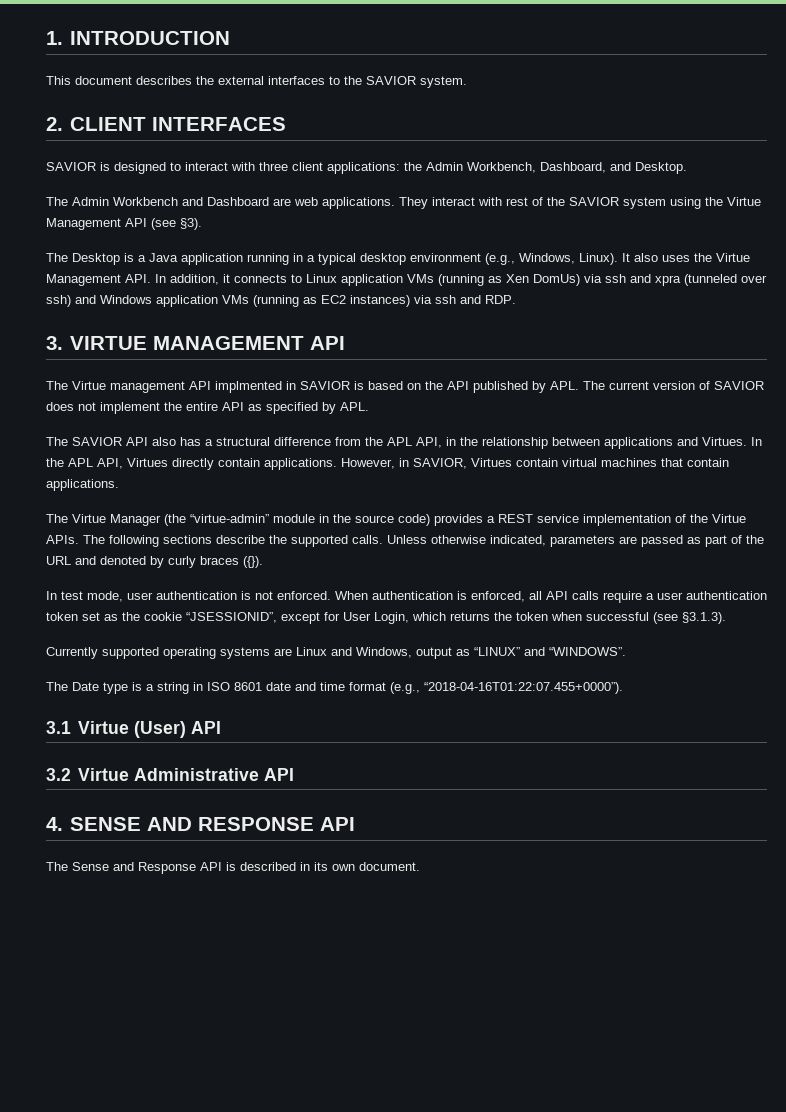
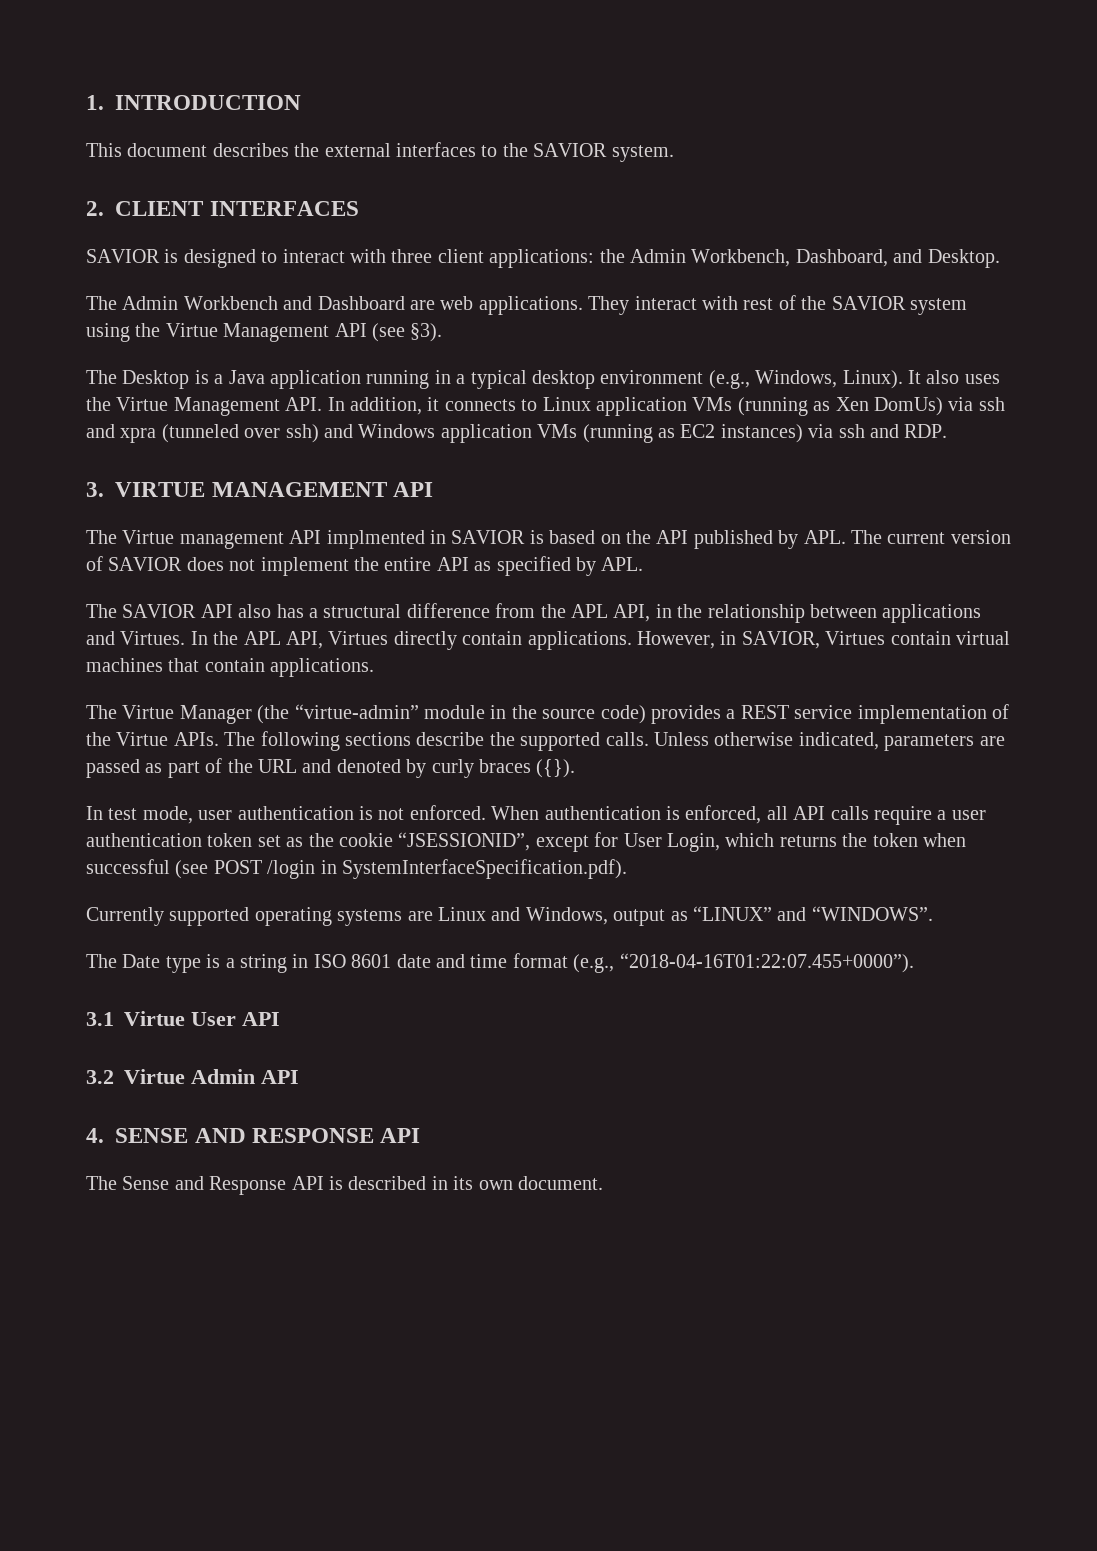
[682,612,726,624] §3.1.3). -> [213,859,627,879] POST /login in SystemInterfaceSpecification.pdf).
[133,721,186,738] (User) -> [191,1012,236,1026] User
[133,768,259,781] Administrative -> [191,1069,255,1084] Admin

